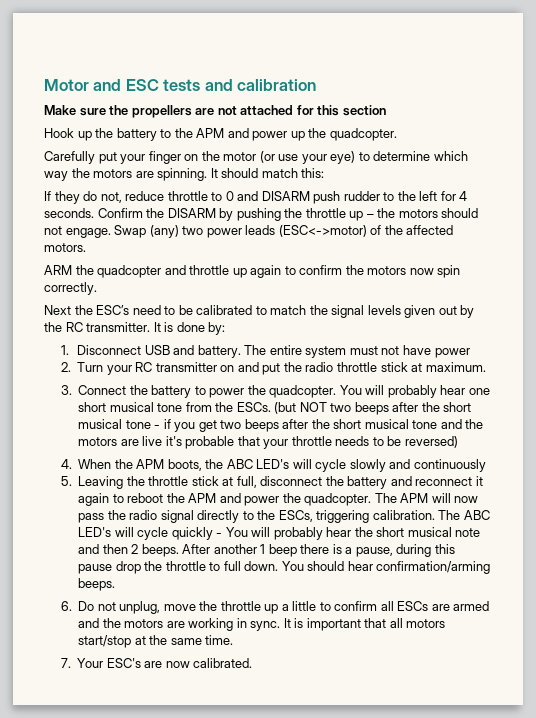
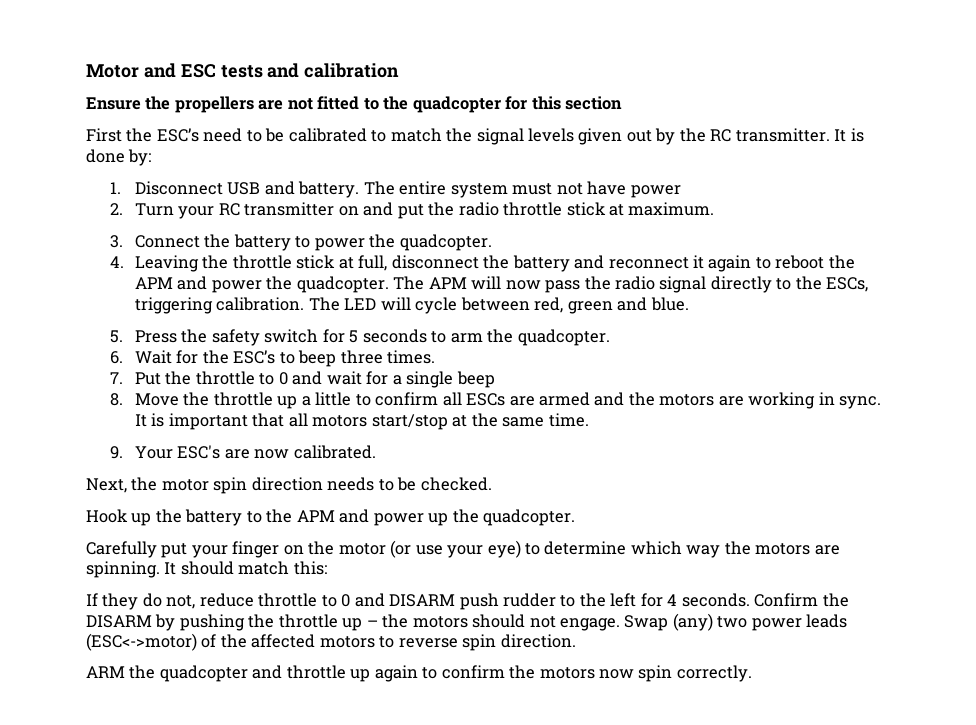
[44,105,106,116] Make sure -> [86,97,141,110] Ensure
[240,105,294,115] attached -> [317,96,501,113] fitted to the quadcopter
(386, 110) none -> [86,128,864,145] [86,149,152,166] [110,181,681,198] [110,202,715,219] [110,234,492,251] [110,255,855,272] [134,276,869,293] [134,297,689,314] [110,329,610,346] [110,350,436,367] [110,371,495,388] [110,392,882,409] [134,413,589,430] [110,445,376,459] [86,477,492,494] // First the ESC’s need to be calibrated to match the signal levels given out by the RC transmitter. It is done by: // 1. Disconnect USB and battery. The entire system must not have power // 2. Turn your RC transmitter on and put the radio throttle stick at maximum. // 3. Connect the battery to power the quadcopter. // 4. Leaving the throttle stick at full, disconnect the battery and reconnect it again to reboot the APM and power the quadcopter. The APM will now pass the radio signal directly to the ESCs, triggering calibration. The LED will cycle between red, green and blue. // 5. Press the safety switch for 5 seconds to arm the quadcopter. // 6. Wait for the ESC’s to beep three times. // 7. Put the throttle to 0 and wait for a single beep // 8. Move the throttle up a little to confirm all ESCs are armed and the motors are working in sync. It is important that all motors start/stop at the same time. // 9. Your ESC's are now calibrated. // Next, the motor spin direction needs to be checked.
[44,243,86,252] motors. -> [319,634,576,651] motors to reverse spin direction.
[44,305,475,318] [44,322,226,335] [60,345,470,358] [60,362,486,375] [60,385,490,398] [78,402,472,415] [78,419,484,432] [78,436,458,449] [60,459,486,472] [60,476,483,489] [78,493,479,506] [78,510,490,523] [78,527,481,540] [78,544,455,557] [78,561,491,574] [78,578,116,591] [60,601,490,614] [78,618,446,631] [78,635,234,648] [60,658,253,668] // Next the ESC’s need to be calibrated to match the signal levels given out by the RC transmitter. It is done by: // 1. Disconnect USB and battery. The entire system must not have power // 2. Turn your RC transmitter on and put the radio throttle stick at maximum. // 3. Connect the battery to power the quadcopter. You will probably hear one short musical tone from the ESCs. (but NOT two beeps after the short musical tone - if you get two beeps after the short musical tone and the motors are live it's probable that your throttle needs to be reversed) // 4. When the APM boots, the ABC LED's will cycle slowly and continuously // 5. Leaving the throttle stick at full, disconnect the battery and reconnect it again to reboot the APM and power the quadcopter. The APM will now pass the radio signal directly to the ESCs, triggering calibration. The ABC LED's will cycle quickly - You will probably hear the short musical note and then 2 beeps. After another 1 beep there is a pause, during this pause drop the throttle to full down. You should hear confirmation/arming beeps. // 6. Do not unplug, move the throttle up a little to confirm all ESCs are armed and the motors are working in sync. It is important that all motors start/stop at the same time. // 7. Your ESC's are now calibrated. -> (752, 673) none

